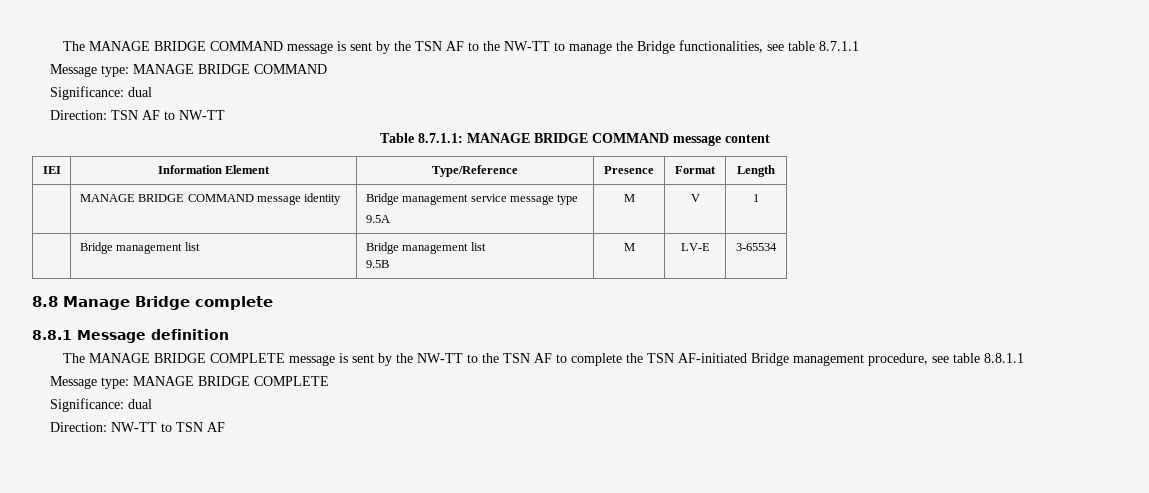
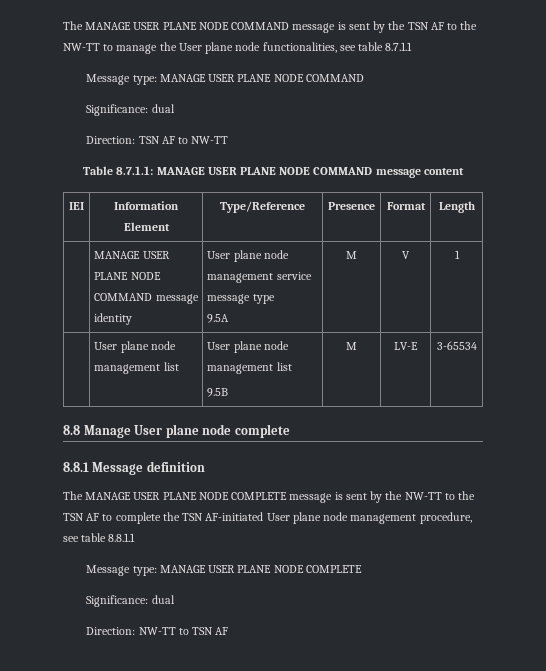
[63,41,207,51] The MANAGE BRIDGE -> [63,21,229,30] The MANAGE USER PLANE NODE
[637,41,676,54] Bridge -> [178,42,261,54] User plane node
[198,64,251,74] BRIDGE -> [208,74,304,82] USER PLANE NODE
[533,133,588,143] BRIDGE -> [207,167,311,175] USER PLANE NODE
[138,194,185,202] BRIDGE -> [142,251,170,259] [94,272,161,280] USER PLANE NODE
[365,193,399,205] Bridge -> [207,250,289,262] User plane node
[79,242,113,254] Bridge -> [94,341,176,353] User plane node
[365,242,399,254] Bridge -> [207,341,289,353] User plane node
[135,296,190,310] Bridge -> [134,424,232,438] User plane node
[154,353,207,363] BRIDGE -> [133,492,229,500] USER PLANE NODE
[751,353,790,366] Bridge -> [266,512,349,524] User plane node
[198,376,251,386] BRIDGE -> [208,565,304,573] USER PLANE NODE

